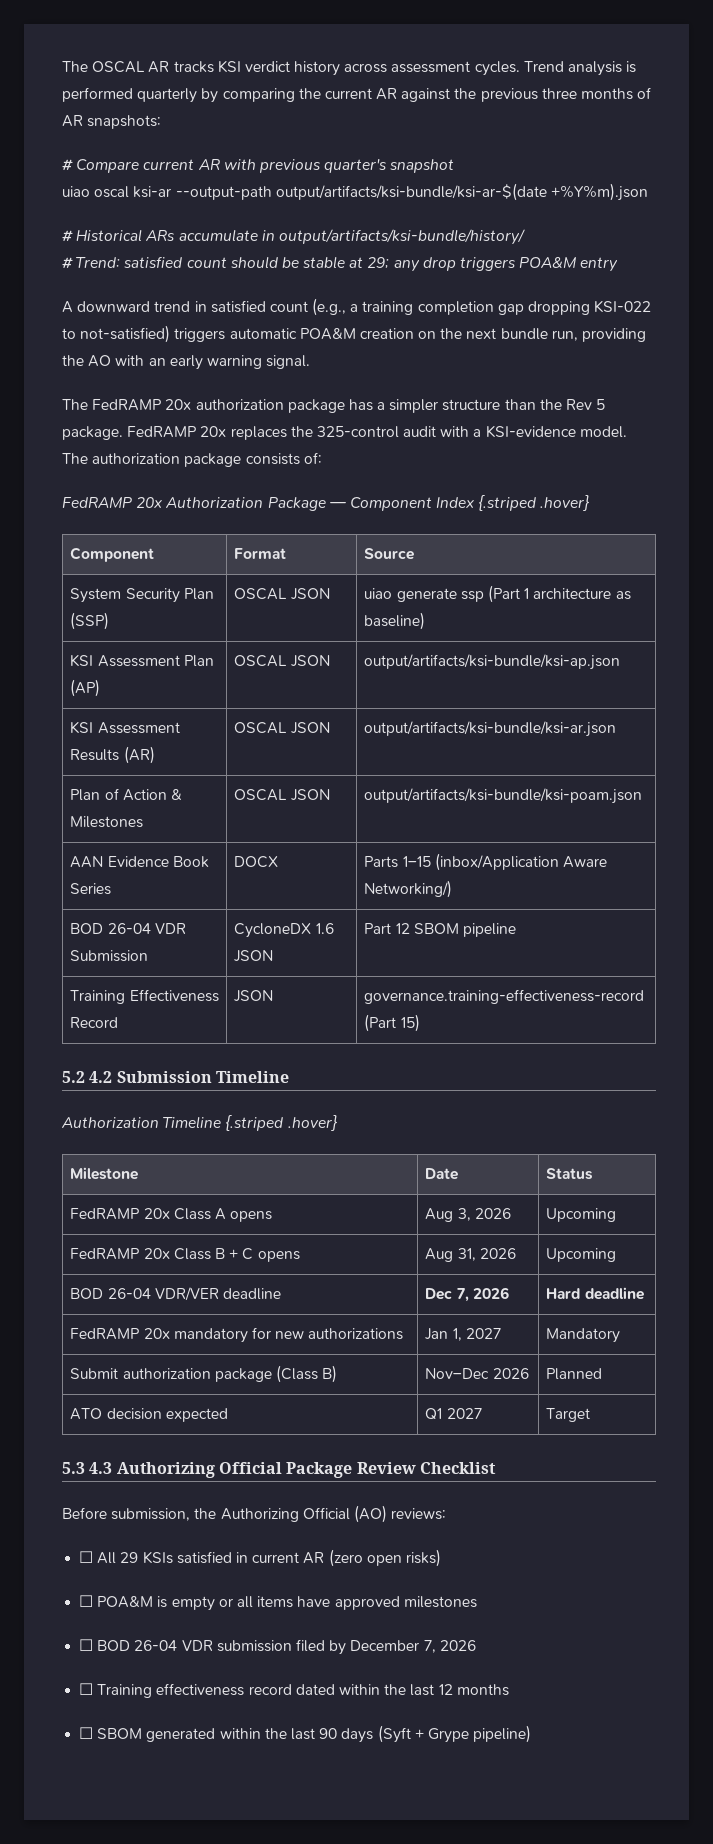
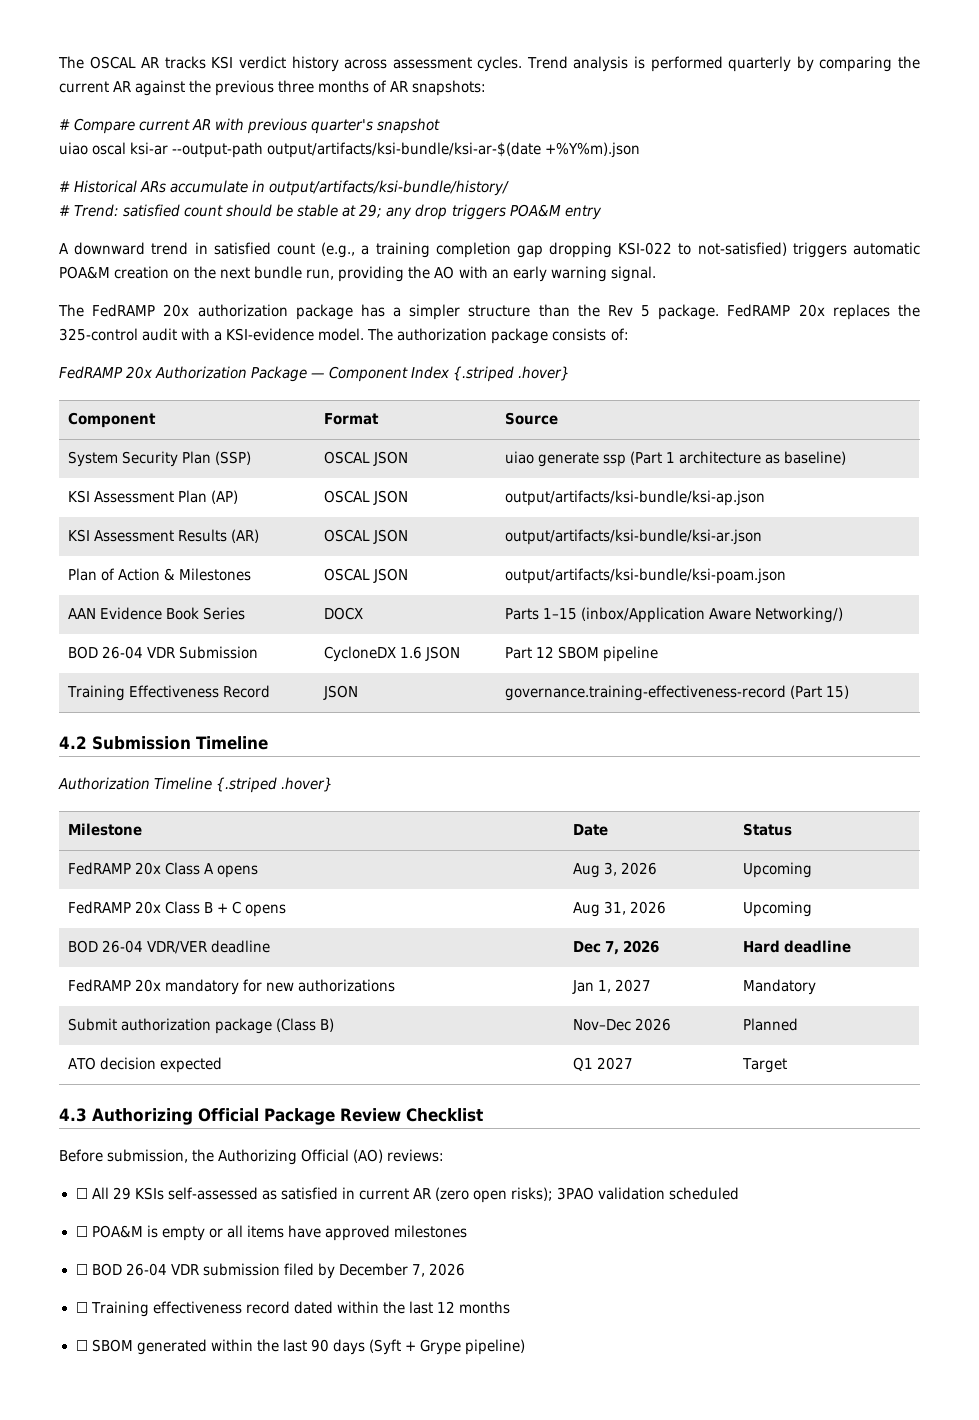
[62,1071,85,1083] 5.2 -> (850, 692) none
[62,1462,85,1474] 5.3 -> (788, 1065) none
(173, 1557) none -> [167,1187,277,1200] self-assessed as
[405,1549,441,1567] risks) -> [511,1187,740,1201] risks); 3PAO validation scheduled

